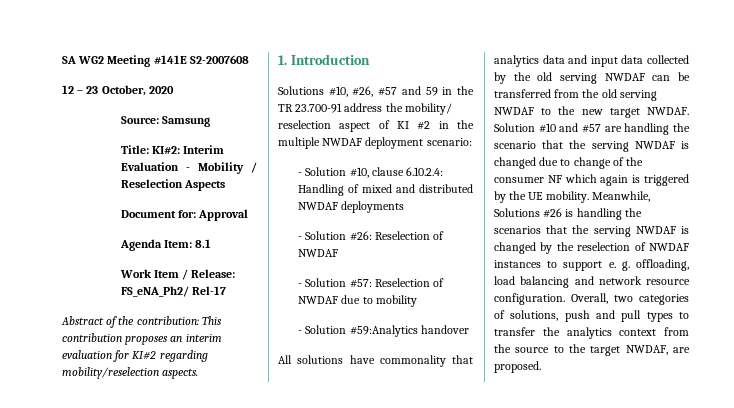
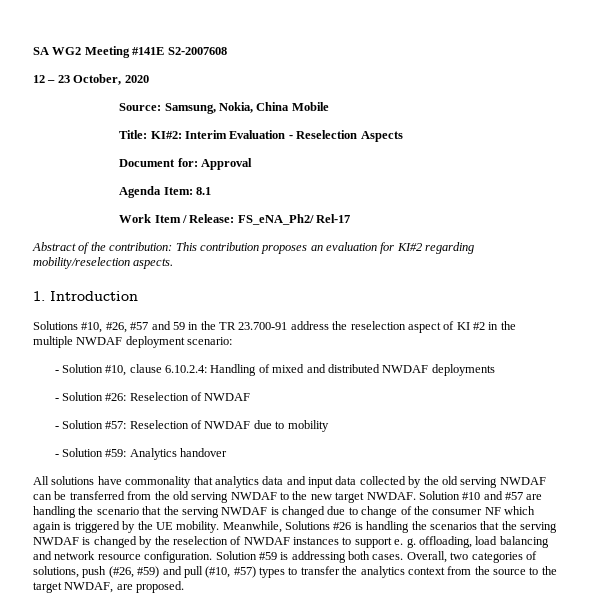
[161,116,210,127] Samsung -> [164,102,329,114] Samsung, Nokia, China Mobile
[197,162,257,174] Mobility / -> (293, 137) none
[185,334,222,342] interim -> (323, 248) none
[404,103,452,115] mobility/ -> (348, 325) none
[349,325,418,337] #59:Analytics -> [105,448,177,460] #59: Analytics
(565, 299) none -> [215,551,404,563] Solution #59 is addressing both cases.
[596,310,642,322] and pull -> [108,566,256,578] (#26, #59) and pull (#10, #57)

